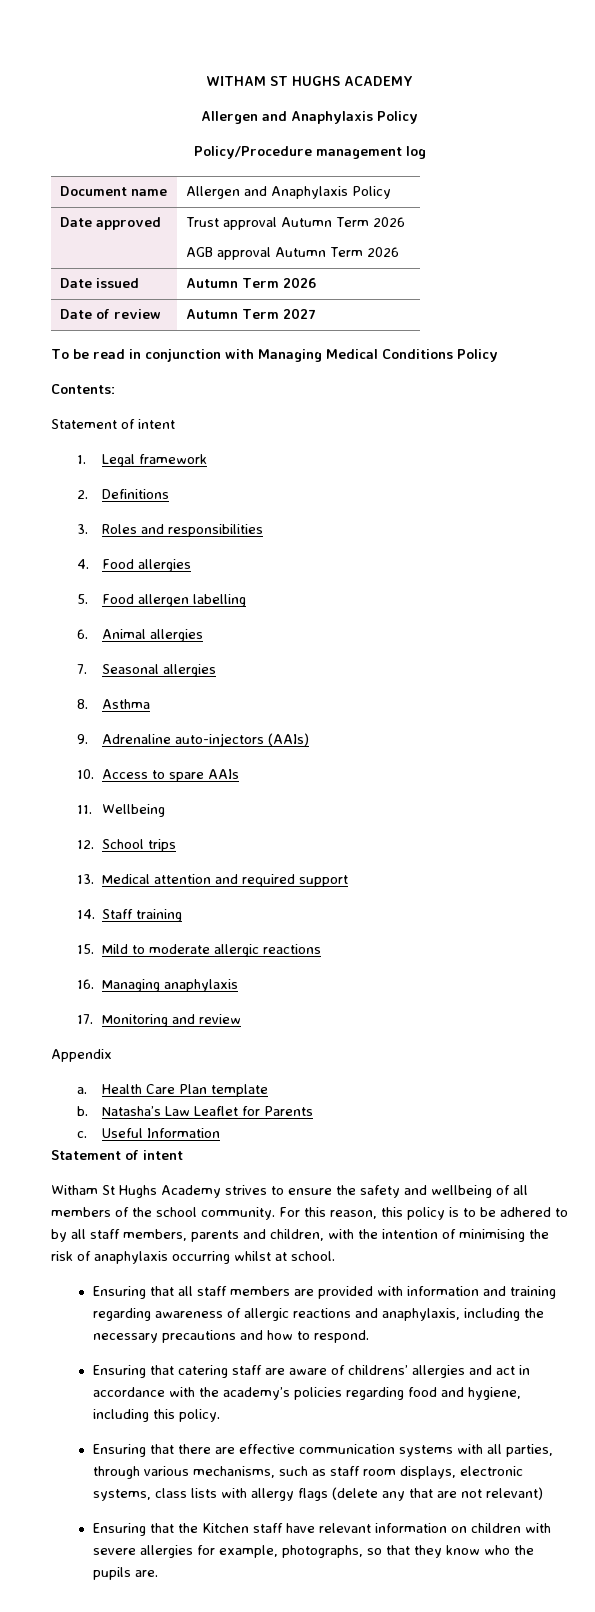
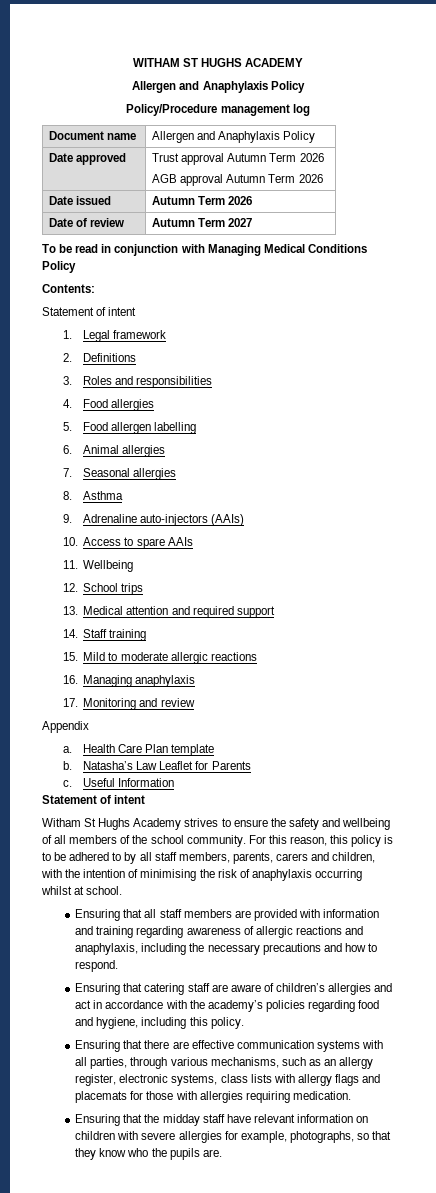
[191,1230,239,1242] parents -> [232,852,308,864] parents, carers
[347,1365,408,1375] childrens’ -> [275,983,325,992] children’s
[329,1466,456,1479] staff room displays, -> [323,1057,374,1069] [75,1074,117,1086] an allergy register,
[331,1487,543,1501] (delete any that are not relevant) -> [362,1074,381,1083] [75,1091,351,1103] and placemats for those with allergies requiring medication.
[201,1523,249,1533] Kitchen -> [162,1114,200,1126] midday

